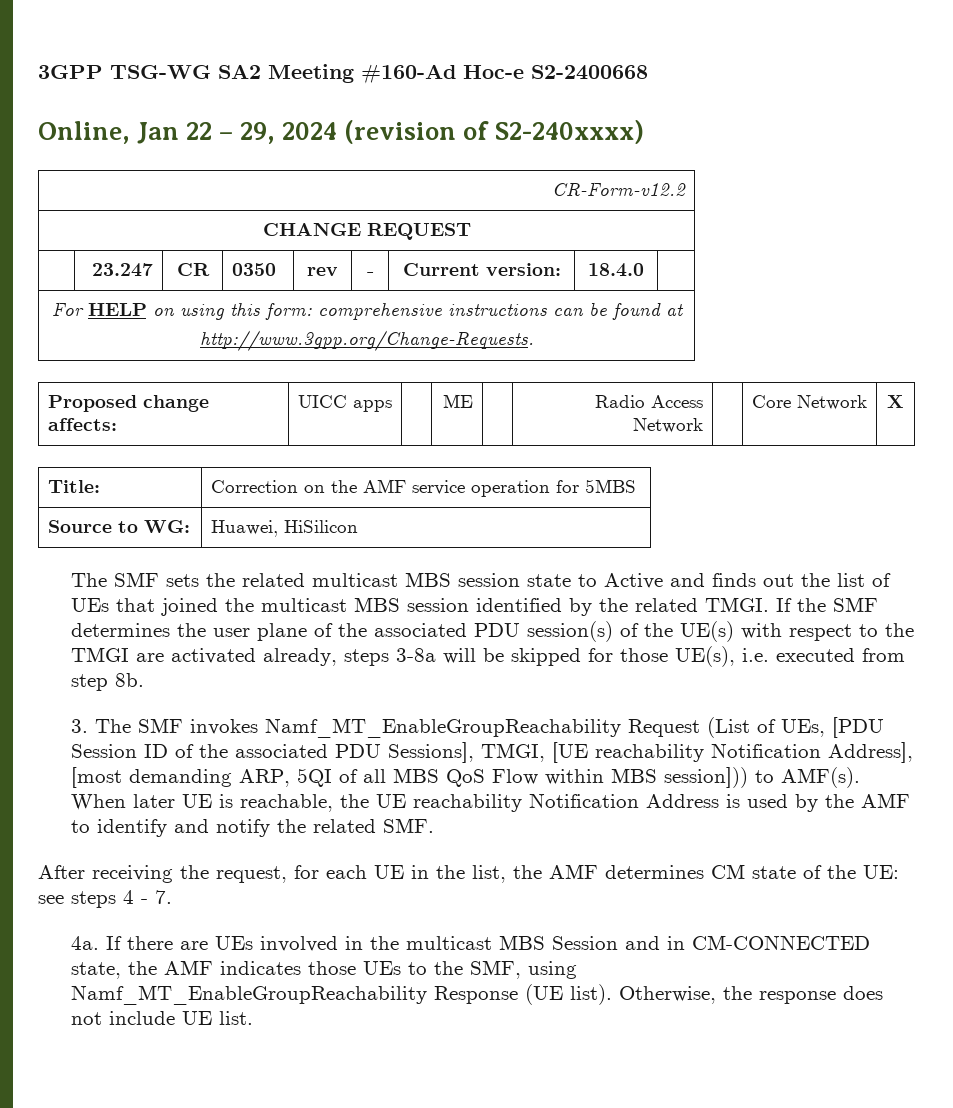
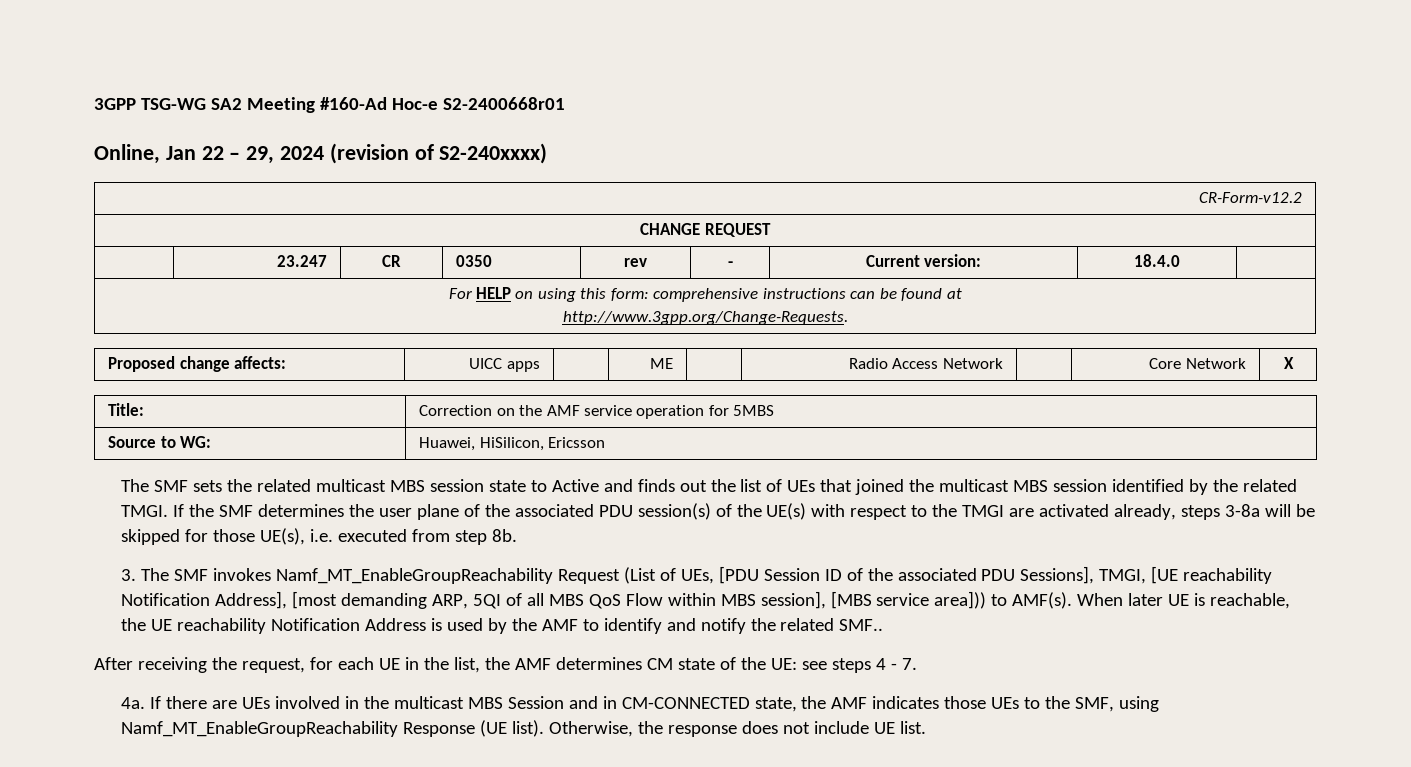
[531,65,648,80] S2-2400668 -> [442,97,565,110] S2-2400668r01
[283,520,358,533] HiSilicon -> [479,437,606,451] HiSilicon, Ericsson
[664,767,749,788] session])) -> [760,591,987,609] session], [MBS service area]))
[383,818,435,833] SMF. -> [839,619,884,631] SMF..

